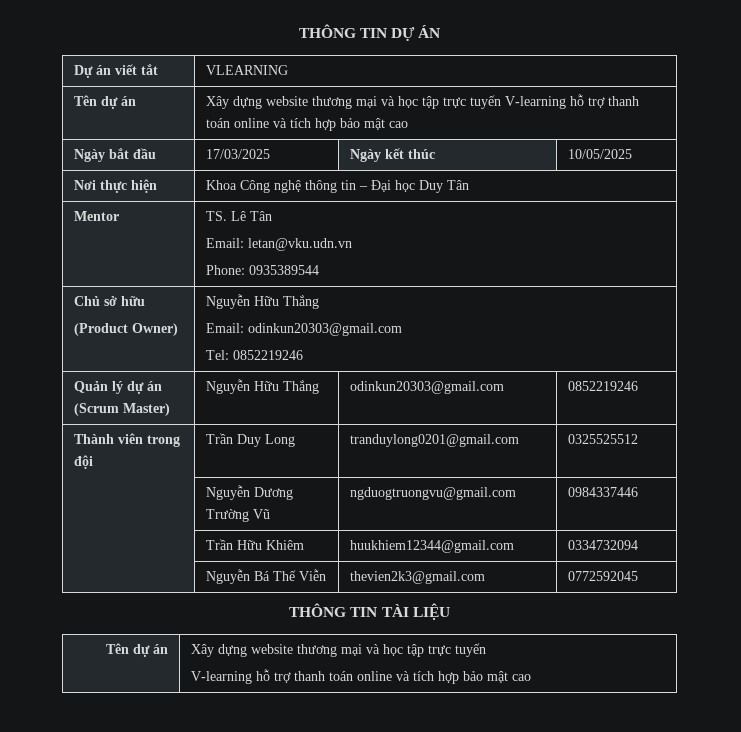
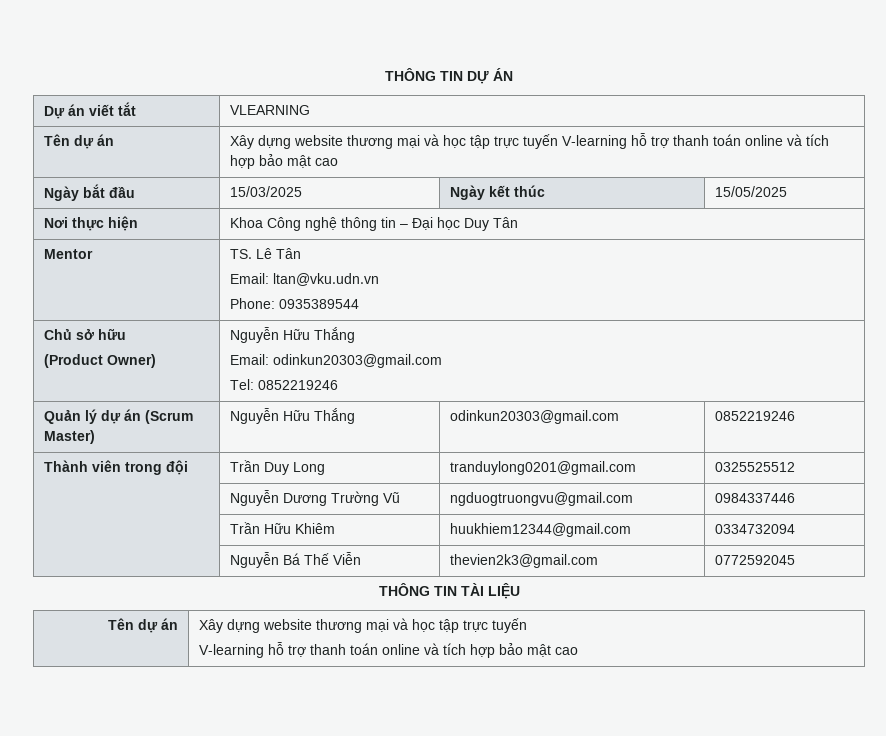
[206,149,271,159] 17/03/2025 -> [229,186,302,197] 15/03/2025
[568,149,633,159] 10/05/2025 -> [714,186,787,197] 15/05/2025
[248,238,353,251] letan@vku.udn.vn -> [272,273,379,286] ltan@vku.udn.vn

